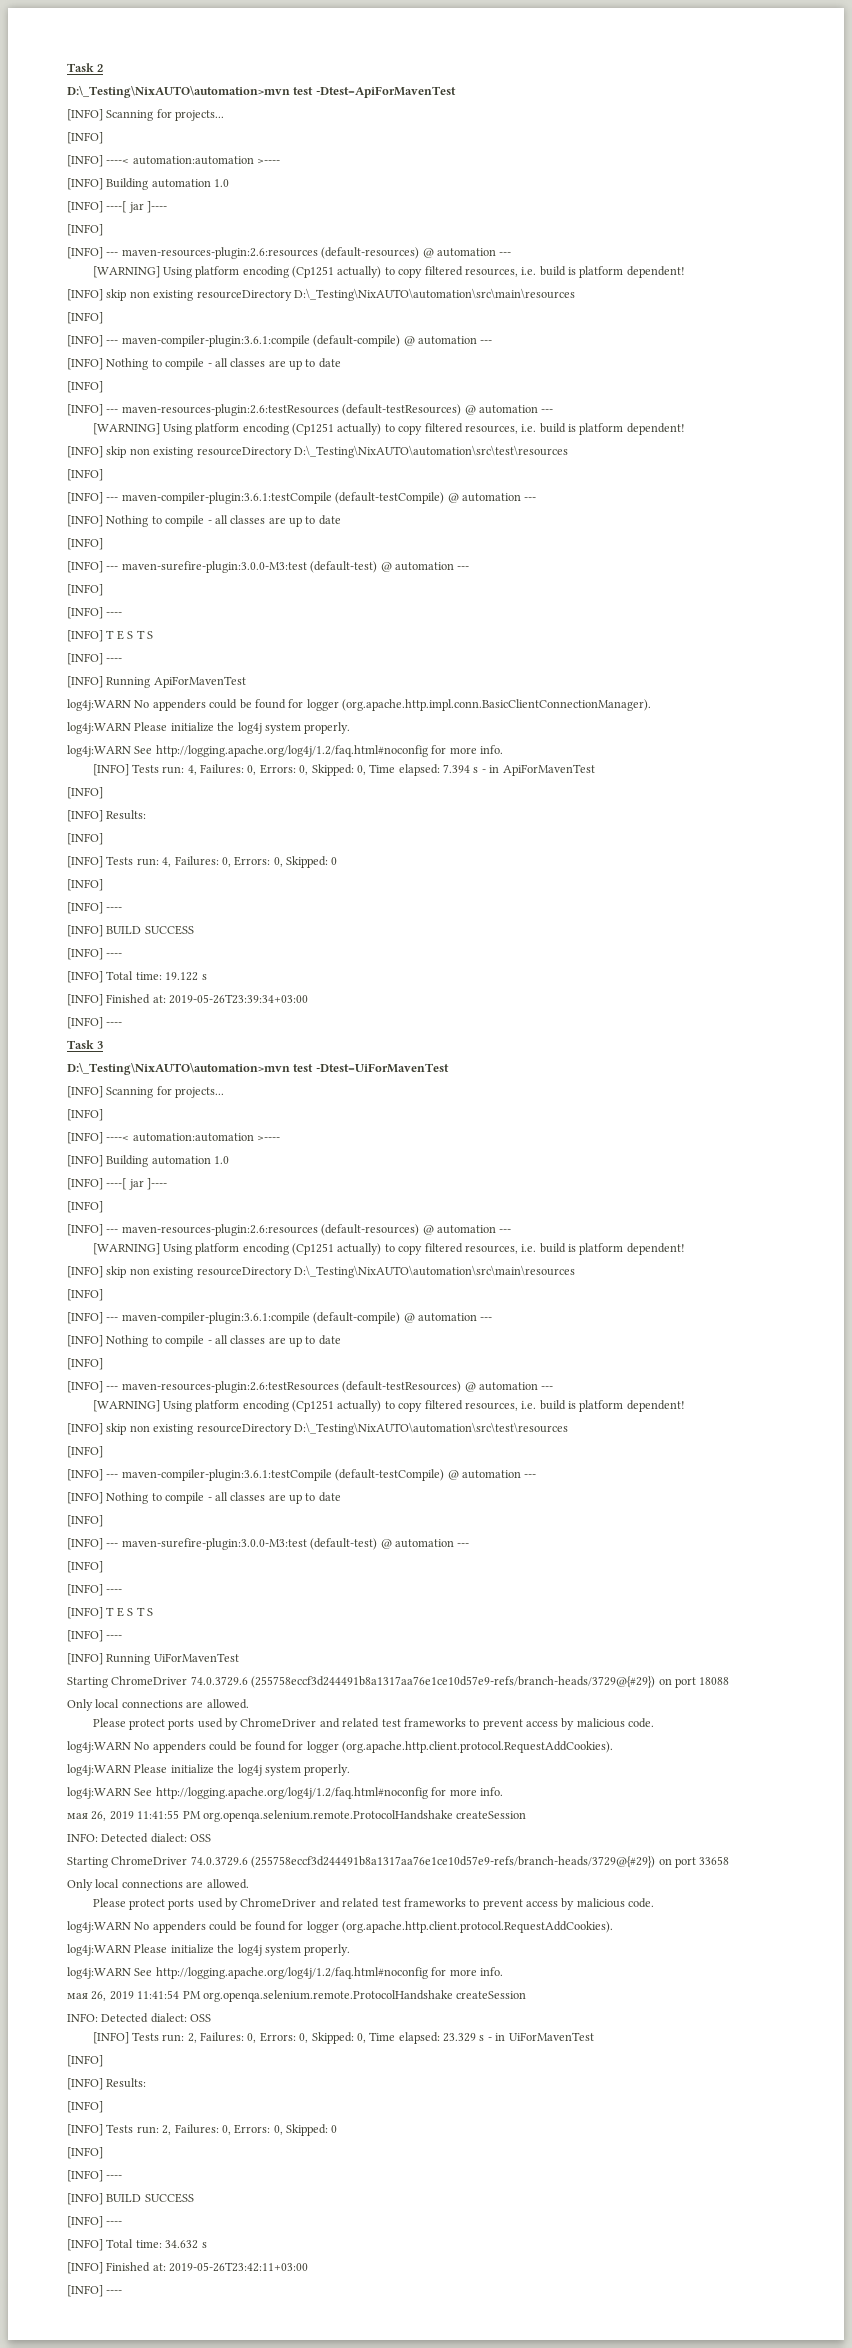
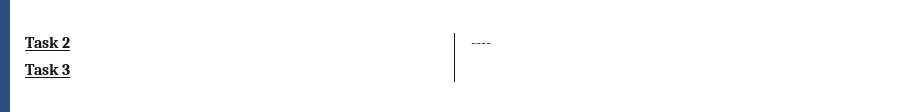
[67,86,456,98] [67,109,225,121] [67,132,103,144] [67,155,281,167] [67,178,230,190] [67,201,168,213] [67,224,103,236] [67,247,512,259] [92,266,685,278] [67,288,575,301] [67,312,103,324] [67,335,493,347] [67,358,341,370] [67,381,103,393] [67,404,554,416] [92,423,685,435] [67,445,568,458] [67,469,103,481] [67,492,537,504] [67,515,341,527] [67,538,103,550] [67,561,470,573] [67,584,103,596] [67,607,123,619] [67,630,153,642] [67,653,123,665] [67,676,246,688] [67,699,651,711] [67,722,351,734] [67,745,503,757] [92,764,595,776] [67,787,103,799] [67,810,147,822] [67,833,103,845] [67,856,338,868] [67,879,103,891] [67,902,123,914] [67,925,194,937] [67,948,123,960] [67,971,207,983] [67,994,309,1006] [67,1017,123,1029] [67,1040,104,1049] [67,1063,449,1075] [67,1086,225,1098] [67,1109,103,1121] [67,1132,281,1144] [67,1155,230,1167] [67,1178,168,1190] [67,1201,103,1213] [67,1224,512,1236] [92,1243,685,1255] [67,1265,575,1278] [67,1289,103,1301] [67,1312,493,1324] [67,1335,341,1347] [67,1358,103,1370] [67,1381,554,1393] [92,1400,685,1412] [67,1422,568,1435] [67,1446,103,1458] [67,1469,537,1481] [67,1492,341,1504] [67,1515,103,1527] [67,1538,470,1550] [67,1561,103,1573] [67,1584,123,1596] [67,1607,153,1619] [67,1630,123,1642] [67,1653,239,1665] [67,1676,730,1688] [67,1699,249,1711] [92,1718,655,1730] [67,1741,613,1753] [67,1764,351,1776] [67,1787,503,1799] [67,1810,527,1822] [67,1833,212,1843] [67,1856,730,1868] [67,1879,249,1891] [92,1898,655,1910] [67,1921,613,1933] [67,1944,351,1956] [67,1967,503,1979] [67,1990,527,2002] [67,2013,212,2023] [92,2032,594,2044] [67,2055,103,2067] [67,2078,147,2090] [67,2101,103,2113] [67,2124,338,2136] [67,2147,103,2159] [67,2170,123,2182] [67,2193,194,2205] [67,2216,123,2228] [67,2239,207,2251] [67,2262,309,2274] [67,2285,103,2297] D:\_Testing\NixAUTO\automation>mvn test -Dtest=ApiForMavenTest // [INFO] Scanning for projects... // [INFO] // [INFO] ----< automation:automation >---- // [INFO] Building automation 1.0 // [INFO] ----[ jar ]---- // [INFO] // [INFO] --- maven-resources-plugin:2.6:resources (default-resources) @ automation --- // [WARNING] Using platform encoding (Cp1251 actually) to copy filtered resources, i.e. build is platform dependent! // [INFO] skip non existing resourceDirectory D:\_Testing\NixAUTO\automation\src\main\resources // [INFO] // [INFO] --- maven-compiler-plugin:3.6.1:compile (default-compile) @ automation --- // [INFO] Nothing to compile - all classes are up to date // [INFO] // [INFO] --- maven-resources-plugin:2.6:testResources (default-testResources) @ automation --- // [WARNING] Using platform encoding (Cp1251 actually) to copy filtered resources, i.e. build is platform dependent! // [INFO] skip non existing resourceDirectory D:\_Testing\NixAUTO\automation\src\test\resources // [INFO] // [INFO] --- maven-compiler-plugin:3.6.1:testCompile (default-testCompile) @ automation --- // [INFO] Nothing to compile - all classes are up to date // [INFO] // [INFO] --- maven-surefire-plugin:3.0.0-M3:test (default-test) @ automation --- // [INFO] // [INFO] ---- // [INFO] T E S T S // [INFO] ---- // [INFO] Running ApiForMavenTest // log4j:WARN No appenders could be found for logger (org.apache.http.impl.conn.BasicClientConnectionManager). // log4j:WARN Please initialize the log4j system properly. // log4j:WARN See http://logging.apache.org/log4j/1.2/faq.html#noconfig for more info. // [INFO] Tests run: 4, Failures: 0, Errors: 0, Skipped: 0, Time elapsed: 7.394 s - in ApiForMavenTest // [INFO] // [INFO] Results: // [INFO] // [INFO] Tests run: 4, Failures: 0, Errors: 0, Skipped: 0 // [INFO] // [INFO] ---- // [INFO] BUILD SUCCESS // [INFO] ---- // [INFO] Total time: 19.122 s // [INFO] Finished at: 2019-05-26T23:39:34+03:00 // [INFO] ---- // Task 3 // D:\_Testing\NixAUTO\automation>mvn test -Dtest=UiForMavenTest // [INFO] Scanning for projects... // [INFO] // [INFO] ----< automation:automation >---- // [INFO] Building automation 1.0 // [INFO] ----[ jar ]---- // [INFO] // [INFO] --- maven-resources-plugin:2.6:resources (default-resources) @ automation --- // [WARNING] Using platform encoding (Cp1251 actually) to copy filtered resources, i.e. build is platform dependent! // [INFO] skip non existing resourceDirectory D:\_Testing\NixAUTO\automation\src\main\resources // [INFO] // [INFO] --- maven-compiler-plugin:3.6.1:compile (default-compile) @ automation --- // [INFO] Nothing to compile - all classes are up to date // [INFO] // [INFO] --- maven-resources-plugin:2.6:testResources (default-testResources) @ automation --- // [WARNING] Using platform encoding (Cp1251 actually) to copy filtered resources, i.e. build is platform dependent! // [INFO] skip non existing resourceDirectory D:\_Testing\NixAUTO\automation\src\test\resources // [INFO] // [INFO] --- maven-compiler-plugin:3.6.1:testCompile (default-testCompile) @ automation --- // [INFO] Nothing to compile - all classes are up to date // [INFO] // [INFO] --- maven-surefire-plugin:3.0.0-M3:test (default-test) @ automation --- // [INFO] // [INFO] ---- // [INFO] T E S T S // [INFO] ---- // [INFO] Running UiForMavenTest // Starting ChromeDriver 74.0.3729.6 (255758eccf3d244491b8a1317aa76e1ce10d57e9-refs/branch-heads/3729@{#29}) on port 18088 // Only local connections are allowed. // Please protect ports used by ChromeDriver and related test frameworks to prevent access by malicious code. // log4j:WARN No appenders could be found for logger (org.apache.http.client.protocol.RequestAddCookies). // log4j:WARN Please initialize the log4j system properly. // log4j:WARN See http://logging.apache.org/log4j/1.2/faq.html#noconfig for more info. // мая 26, 2019 11:41:55 PM org.openqa.selenium.remote.ProtocolHandshake createSession // INFO: Detected dialect: OSS // Starting ChromeDriver 74.0.3729.6 (255758eccf3d244491b8a1317aa76e1ce10d57e9-refs/branch-heads/3729@{#29}) on port 33658 // Only local connections are allowed. // Please protect ports used by ChromeDriver and related test frameworks to prevent access by malicious code. // log4j:WARN No appenders could be found for logger (org.apache.http.client.protocol.RequestAddCookies). // log4j:WARN Please initialize the log4j system properly. // log4j:WARN See http://logging.apache.org/log4j/1.2/faq.html#noconfig for more info. // мая 26, 2019 11:41:54 PM org.openqa.selenium.remote.ProtocolHandshake createSession // INFO: Detected dialect: OSS // [INFO] Tests run: 2, Failures: 0, Errors: 0, Skipped: 0, Time elapsed: 23.329 s - in UiForMavenTest // [INFO] // [INFO] Results: // [INFO] // [INFO] Tests run: 2, Failures: 0, Errors: 0, Skipped: 0 // [INFO] // [INFO] ---- // [INFO] BUILD SUCCESS // [INFO] ---- // [INFO] Total time: 34.632 s // [INFO] Finished at: 2019-05-26T23:42:11+03:00 // [INFO] -> [25,63,71,75] Task 3 //

